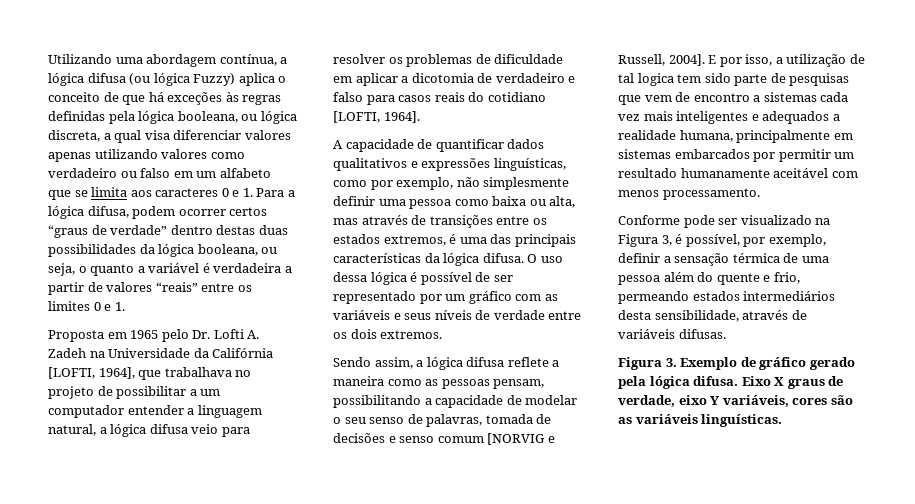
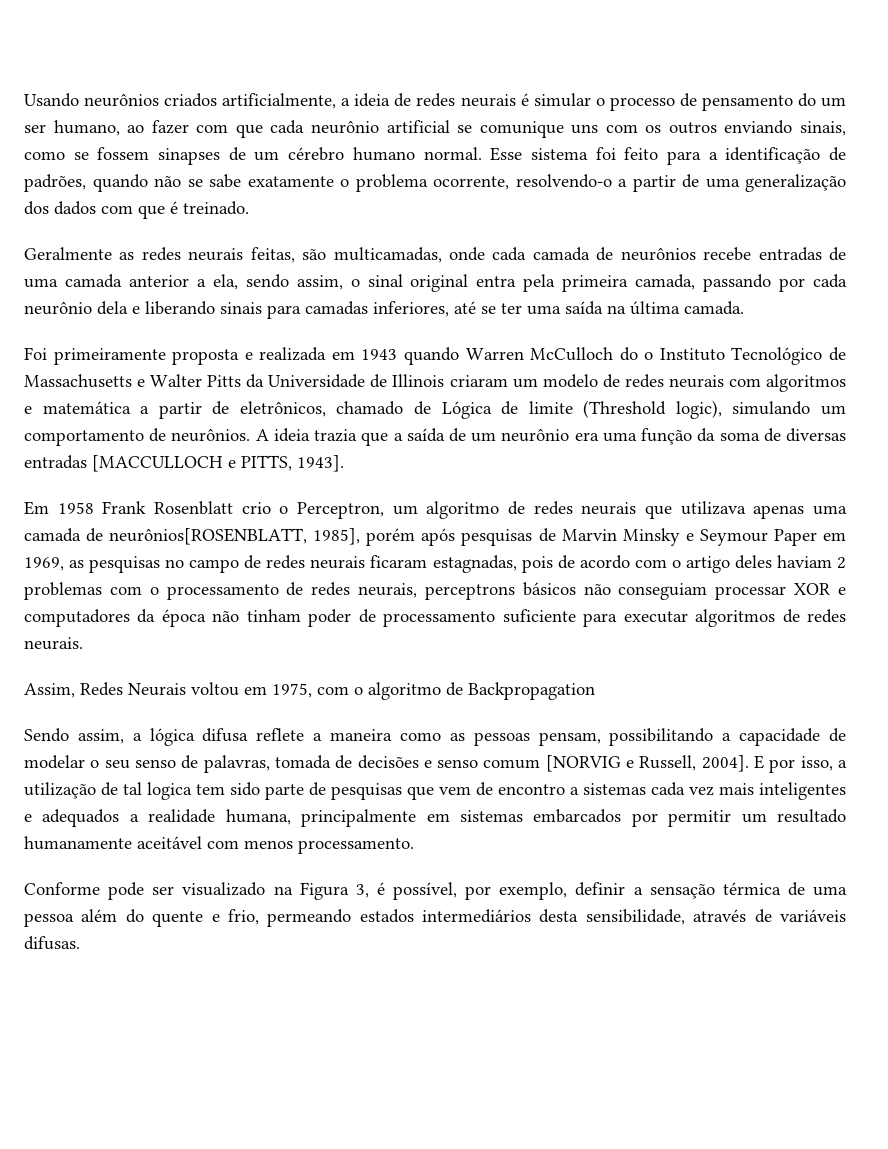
[48,54,288,67] [48,73,287,86] [48,92,282,105] [48,111,297,124] [48,130,291,143] [48,149,245,162] [48,168,271,178] [48,187,295,200] [48,206,268,219] [48,225,288,238] [48,244,278,257] [48,263,292,276] [48,282,252,295] [48,301,125,311] [48,329,260,342] [48,348,274,358] [48,367,252,380] [48,386,221,399] [48,405,262,418] [48,424,250,437] [333,54,564,67] [333,73,576,86] [333,92,546,105] [333,111,420,123] [333,139,545,152] [333,158,566,171] [333,177,570,190] [333,196,576,209] [333,215,547,228] [333,234,576,247] [333,253,563,266] [333,272,513,285] [333,291,558,304] [333,310,582,320] [333,329,443,339] Utilizando uma abordagem contínua, a lógica difusa (ou lógica Fuzzy) aplica o conceito de que há exceções às regras definidas pela lógica booleana, ou lógica discreta, a qual visa diferenciar valores apenas utilizando valores como verdadeiro ou falso em um alfabeto que se limita aos caracteres 0 e 1. Para a lógica difusa, podem ocorrer certos “graus de verdade” dentro destas duas possibilidades da lógica booleana, ou seja, o quanto a variável é verdadeira a partir de valores “reais” entre os limites 0 e 1. // Proposta em 1965 pelo Dr. Lofti A. Zadeh na Universidade da Califórnia [LOFTI, 1964], que trabalhava no projeto de possibilitar a um computador entender a linguagem natural, a lógica difusa veio para resolver os problemas de dificuldade em aplicar a dicotomia de verdadeiro e falso para casos reais do cotidiano [LOFTI, 1964]. // A capacidade de quantificar dados qualitativos e expressões linguísticas, como por exemplo, não simplesmente definir uma pessoa como baixa ou alta, mas através de transições entre os estados extremos, é uma das principais características da lógica difusa. O uso dessa lógica é possível de ser representado por um gráfico com as variáveis e seus níveis de verdade entre os dois extremos. -> [24,93,846,111] [24,120,846,138] [24,147,846,165] [24,174,846,192] [24,201,249,219] [24,247,847,263] [24,274,847,292] [24,301,744,319] [24,347,846,365] [24,374,847,392] [24,400,846,419] [24,428,846,446] [24,455,344,472] [24,501,847,519] [24,528,847,546] [24,555,846,573] [24,582,846,600] [24,609,846,627] [24,637,83,650] [24,682,595,700] Usando neurônios criados artificialmente, a ideia de redes neurais é simular o processo de pensamento do um ser humano, ao fazer com que cada neurônio artificial se comunique uns com os outros enviando sinais, como se fossem sinapses de um cérebro humano normal. Esse sistema foi feito para a identificação de padrões, quando não se sabe exatamente o problema ocorrente, resolvendo-o a partir de uma generalização dos dados com que é treinado. // Geralmente as redes neurais feitas, são multicamadas, onde cada camada de neurônios recebe entradas de uma camada anterior a ela, sendo assim, o sinal original entra pela primeira camada, passando por cada neurônio dela e liberando sinais para camadas inferiores, até se ter uma saída na última camada. // Foi primeiramente proposta e realizada em 1943 quando Warren McCulloch do o Instituto Tecnológico de Massachusetts e Walter Pitts da Universidade de Illinois criaram um modelo de redes neurais com algoritmos e matemática a partir de eletrônicos, chamado de Lógica de limite (Threshold logic), simulando um comportamento de neurônios. A ideia trazia que a saída de um neurônio era uma função da soma de diversas entradas [MACCULLOCH e PITTS, 1943]. // Em 1958 Frank Rosenblatt crio o Perceptron, um algoritmo de redes neurais que utilizava apenas uma camada de neurônios[ROSENBLATT, 1985], porém após pesquisas de Marvin Minsky e Seymour Paper em 1969, as pesquisas no campo de redes neurais ficaram estagnadas, pois de acordo com o artigo deles haviam 2 problemas com o processamento de redes neurais, perceptrons básicos não conseguiam processar XOR e computadores da época não tinham poder de processamento suficiente para executar algoritmos de redes neurais. // Assim, Redes Neurais voltou em 1975, com o algoritmo de Backpropagation
[618,357,855,370] [618,376,844,389] [618,395,853,407] [618,414,783,427] // Figura 3. Exemplo de gráfico gerado pela lógica difusa. Eixo X graus de verdade, eixo Y variáveis, cores são as variáveis linguísticas. -> (80, 943) none

